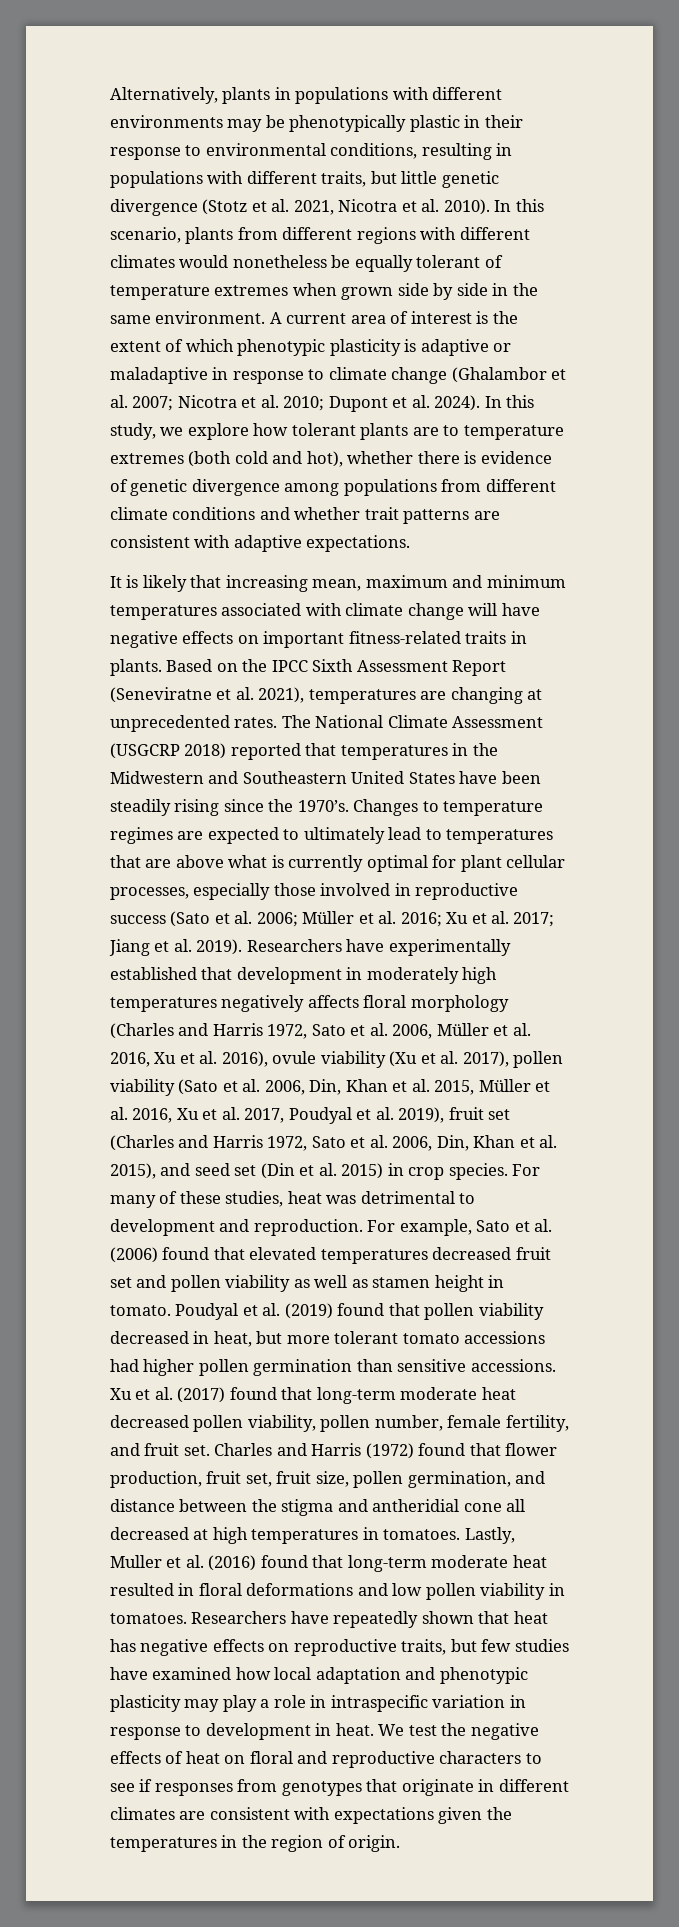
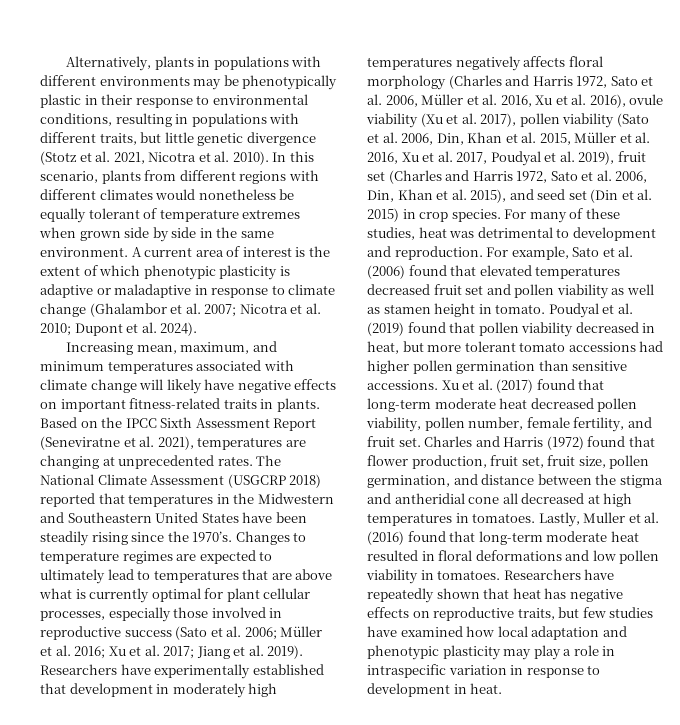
[484,395,535,408] [110,423,564,440] [110,451,552,467] [110,479,556,496] [110,507,500,524] [110,535,411,552] [110,575,448,592] In this study, we explore how tolerant plants are to temperature extremes (both cold and hot), whether there is evidence of genetic divergence among populations from different climate conditions and whether trait patterns are consistent with adaptive expectations. // It is likely that increasing mean, maximum -> [66,342,250,355] // Increasing mean, maximum,
(498, 609) none -> [166,379,202,394] likely
[378,1723,539,1740] [110,1751,542,1768] [110,1779,569,1796] [110,1807,512,1824] [110,1835,401,1852] We test the negative effects of heat on floral and reproductive characters to see if responses from genotypes that originate in different climates are consistent with expectations given the temperatures in the region of origin. -> (503, 688) none

